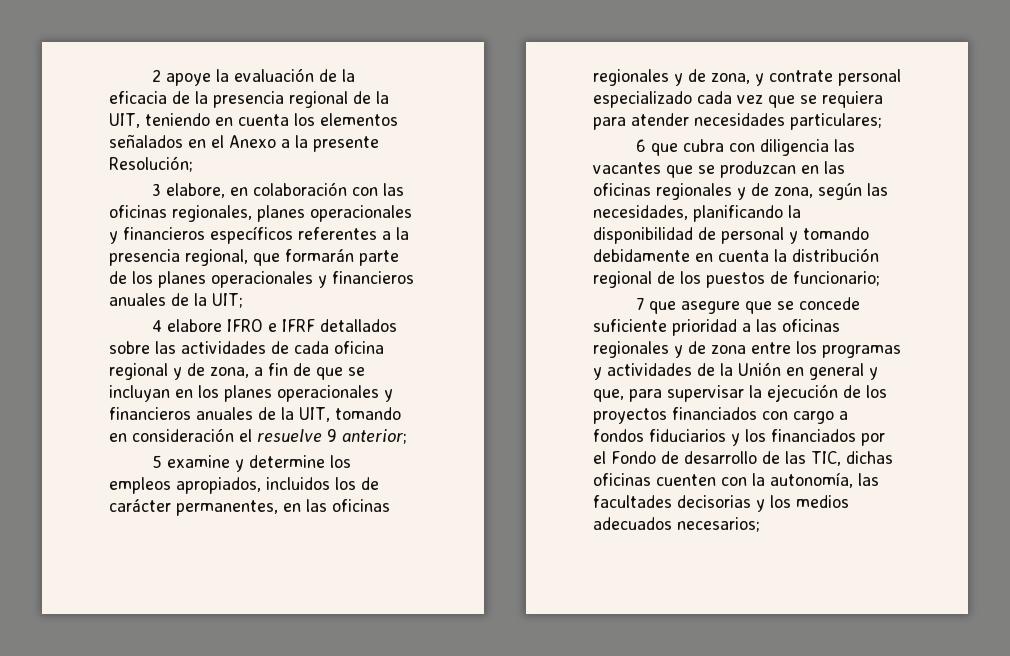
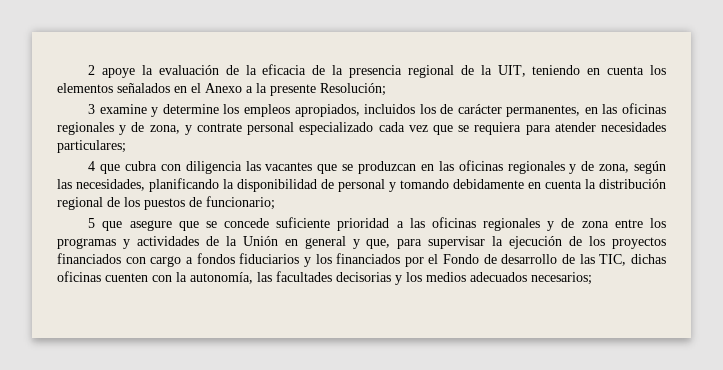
[166,182,405,198] [109,205,412,222] [109,226,409,244] [109,249,399,266] [109,271,414,288] [109,293,243,308] [152,319,398,332] [109,341,384,354] [109,363,365,380] [109,385,393,402] [109,407,401,422] [109,428,407,444] [152,455,163,468] elabore, en colaboración con las oficinas regionales, planes operacionales y financieros específicos referentes a la presencia regional, que formarán parte de los planes operacionales y financieros anuales de la UIT; // 4 elabore IFRO e IFRF detallados sobre las actividades de cada oficina regional y de zona, a fin de que se incluyan en los planes operacionales y financieros anuales de la UIT, tomando en consideración el resuelve 9 anterior; // 5 -> (96, 109) none
[636,139,647,152] 6 -> [88,161,96,171] 4
[636,297,645,310] 7 -> [88,218,96,228] 5

